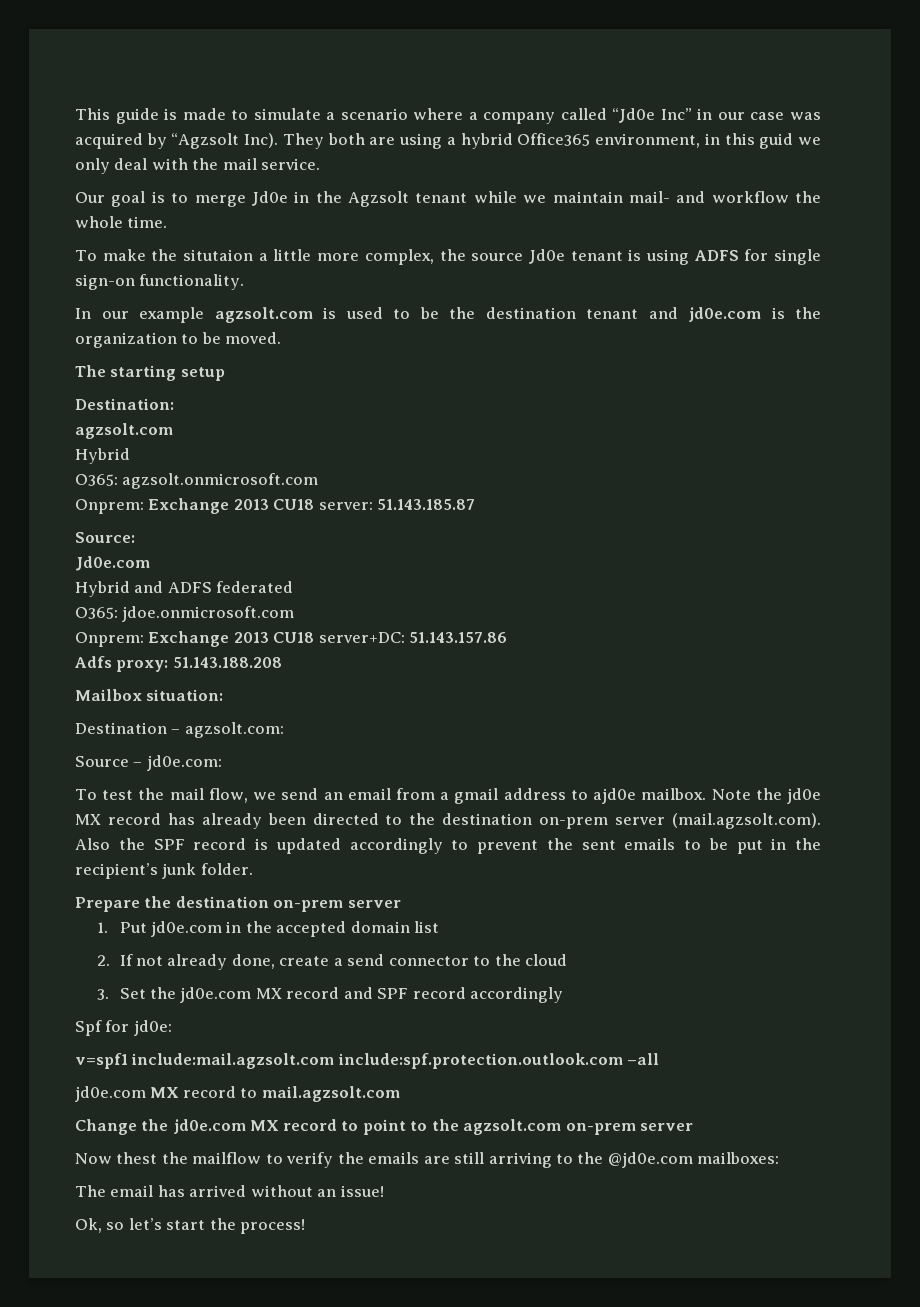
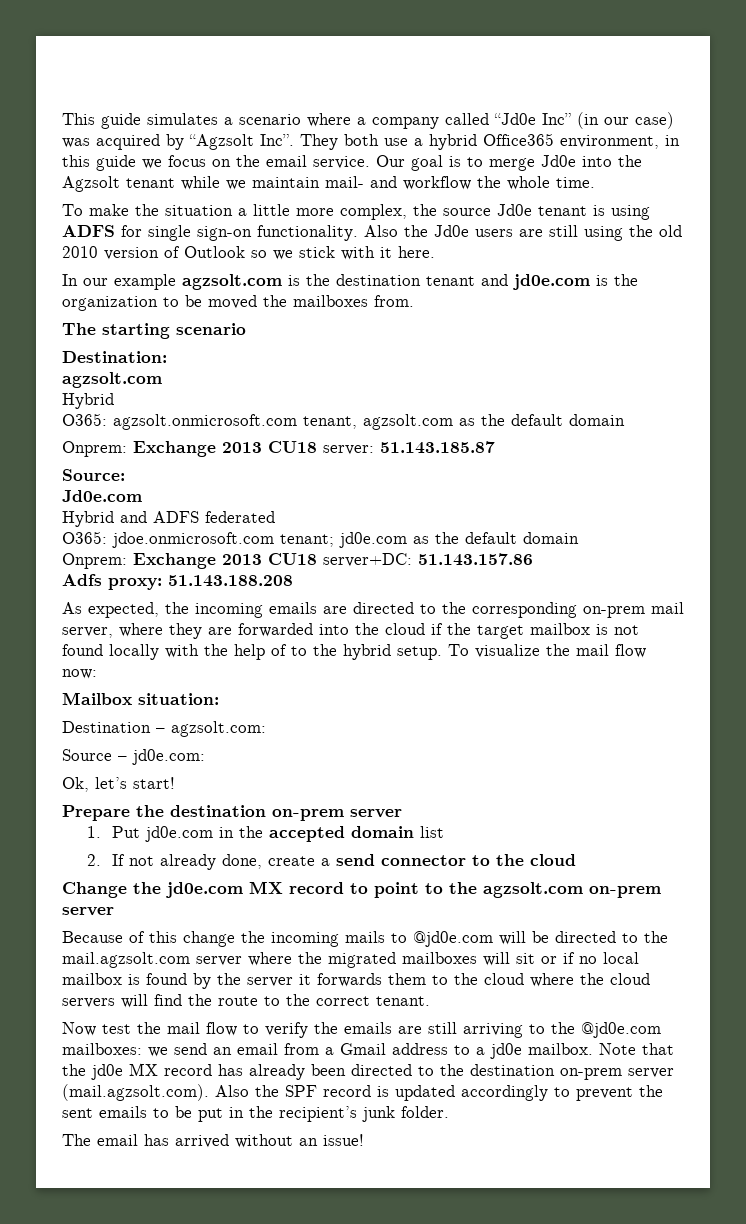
[164,108,321,120] is made to simulate -> [147,113,218,125] simulates
[697,108,785,120] in our case -> [577,112,674,129] (in our case)
[244,133,279,148] Inc). -> [260,134,294,146] Inc”.
[369,133,443,149] are using -> [384,138,408,146] use
[759,133,821,149] [75,158,257,174] guid we only deal with the mail -> [96,155,307,171] guide we focus on the email
(321, 164) // -> (370, 162) none
[294,191,310,203] in -> [582,156,612,167] into
[183,249,254,261] situtaion -> [165,205,233,216] situation
(245, 282) none -> [364,225,682,241] [62,246,435,260] Also the Jd0e users are still using the old 2010 version of Outlook so we stick with it here.
[345,307,439,319] used to be -> (300, 280) none
[225,332,282,344] moved. -> [208,295,414,309] moved the mailboxes from.
[180,367,225,381] setup -> [176,323,246,335] scenario
(319, 481) none -> [303,414,625,430] tenant, agzsolt.com as the default domain
(295, 614) none -> [280,532,579,548] tenant; jd0e.com as the default domain
(282, 662) none -> [62,602,684,618] [62,623,639,639] [62,644,646,660] [62,669,97,679] // As expected, the incoming emails are directed to the corresponding on-prem mail server, where they are forwarded into the cloud if the target mailbox is not found locally with the help of to the hybrid setup. To visualize the mail flow now:
[75,788,248,803] To test the mail flow, -> [62,777,175,792] [62,805,402,821] [86,826,444,842] [86,854,576,870] [62,881,661,898] [62,907,114,916] [62,931,668,947] [62,952,639,968] [62,973,650,989] [62,994,430,1008] [62,1022,661,1038] [62,1043,142,1055] Ok, let’s start! // Prepare the destination on-prem server // 1. Put jd0e.com in the accepted domain list // 2. If not already done, create a send connector to the cloud // Change the jd0e.com MX record to point to the agzsolt.com on-prem server // Because of this change the incoming mails to @jd0e.com will be directed to the mail.agzsolt.com server where the migrated mailboxes will sit or if no local mailbox is found by the server it forwards them to the cloud where the cloud servers will find the route to the correct tenant. // Now test the mail flow to verify the emails are still arriving to the @jd0e.com mailboxes:
[454,788,499,804] gmail -> [340,1043,386,1055] Gmail
[593,788,637,804] ajd0e -> [476,1043,522,1059] a jd0e
(751, 794) none -> [642,1043,674,1055] that
[75,896,401,912] [97,921,440,937] [97,954,568,970] [97,987,564,1003] [75,1020,172,1036] [75,1053,660,1069] [75,1086,400,1102] [75,1119,694,1135] [75,1152,780,1168] // Prepare the destination on-prem server // 1. Put jd0e.com in the accepted domain list // 2. If not already done, create a send connector to the cloud // 3. Set the jd0e.com MX record and SPF record accordingly // Spf for jd0e: // v=spf1 include:mail.agzsolt.com include:spf.protection.outlook.com –all // jd0e.com MX record to mail.agzsolt.com // Change the jd0e.com MX record to point to the agzsolt.com on-prem server // Now thest the mailflow to verify the emails are still arriving to the @jd0e.com mailboxes: -> (449, 1112) none
[75,1218,306,1234] // Ok, so let’s start the process! -> (364, 1140) none

